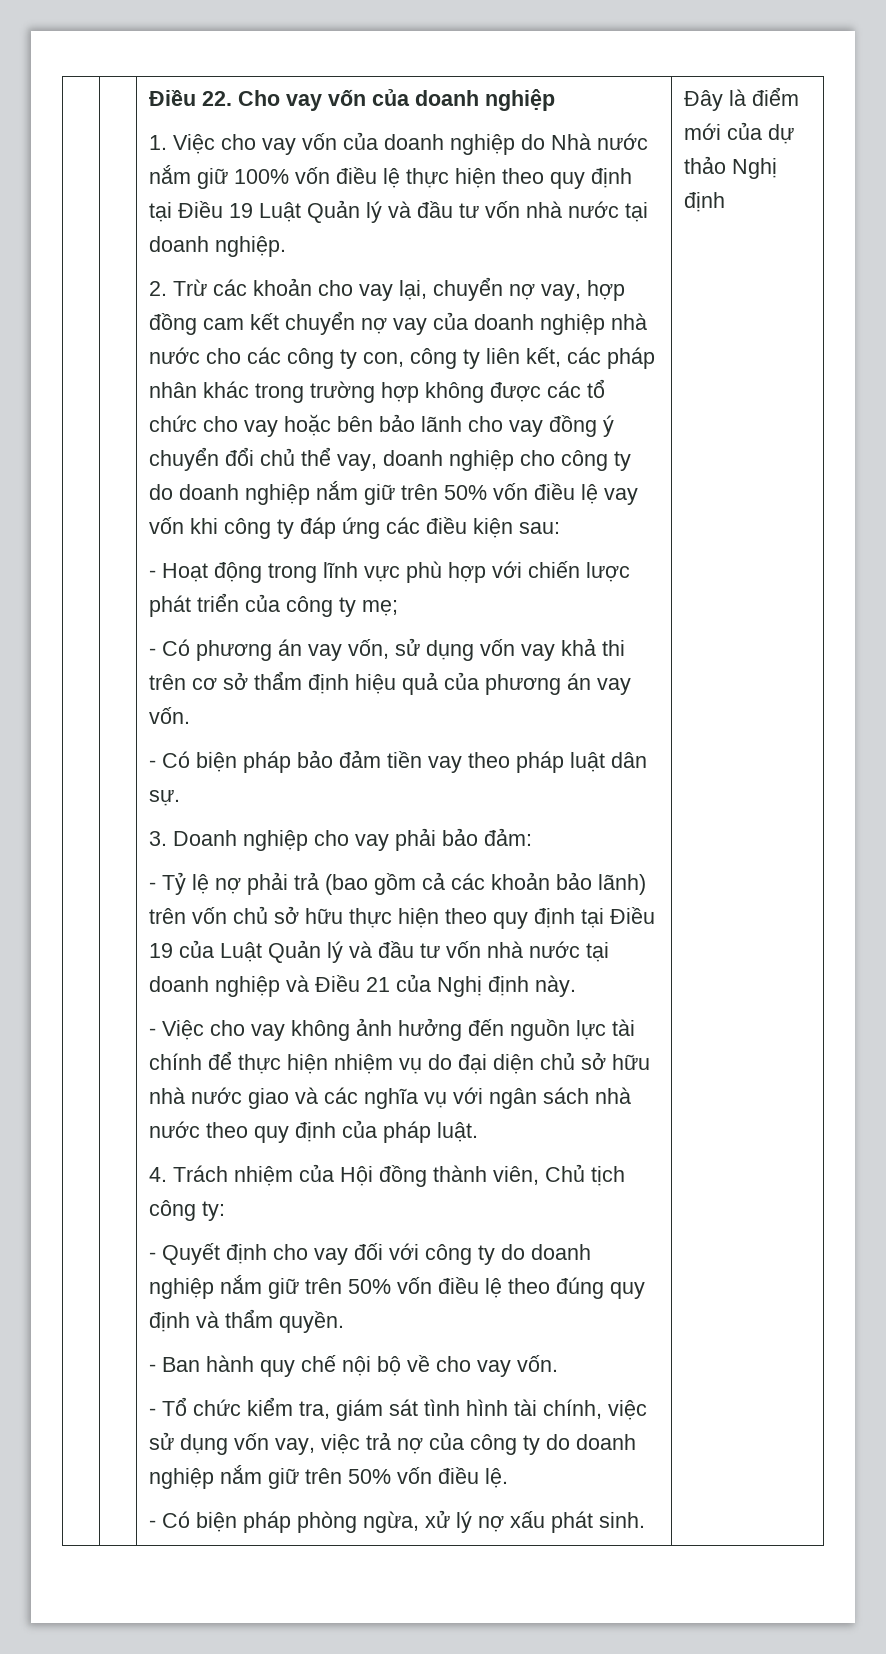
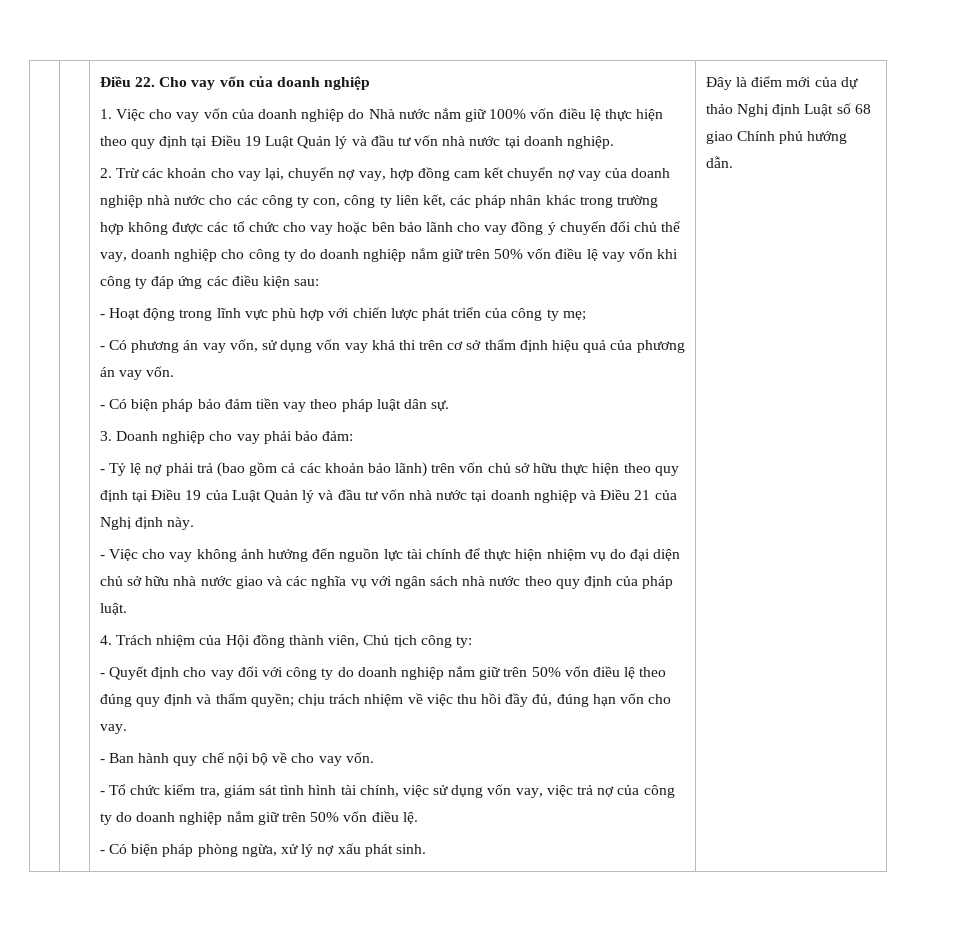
[279,1311,345,1333] quyền. -> [250,693,672,707] [99,724,127,734] quyền; chịu trách nhiệm về việc thu hồi đầy đủ, đúng hạn vốn cho vay.
(726, 202) none -> [804,103,871,116] [705,131,848,144] [705,156,733,168] Luật số 68 giao Chính phủ hướng dẫn.

